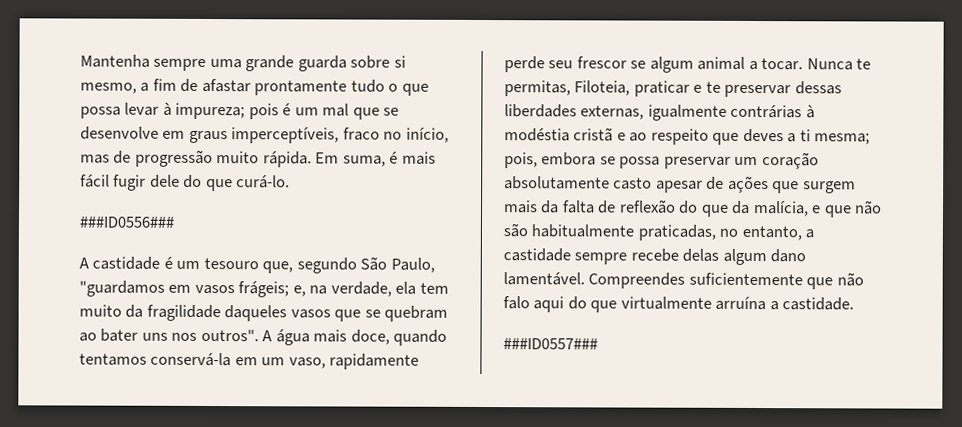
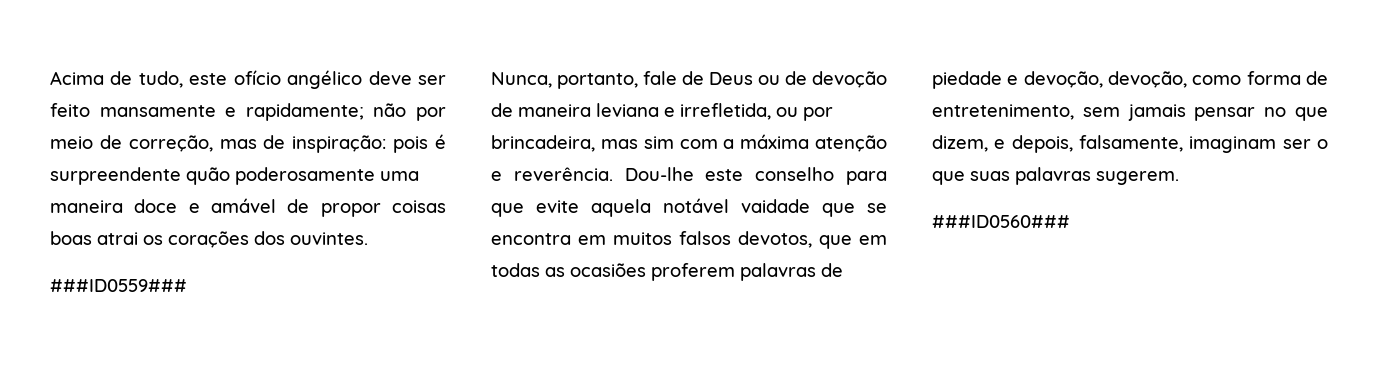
[80,54,406,72] [80,78,429,96] [80,102,400,120] [80,126,449,144] [80,149,436,168] [80,174,291,192] [79,216,174,228] [79,256,435,274] [79,280,449,298] [79,304,449,322] [79,328,448,346] [79,352,420,370] [504,56,872,73] [504,80,842,98] [504,104,815,121] [504,127,871,145] [504,152,819,170] [504,175,856,194] [504,199,883,218] [503,223,815,241] [503,248,807,266] [503,272,864,290] [503,295,855,313] [503,338,598,350] Mantenha sempre uma grande guarda sobre si mesmo, a fim de afastar prontamente tudo o que possa levar à impureza; pois é um mal que se desenvolve em graus imperceptíveis, fraco no início, mas de progressão muito rápida. Em suma, é mais fácil fugir dele do que curá-lo. // ###ID0556### // A castidade é um tesouro que, segundo São Paulo, "guardamos em vasos frágeis; e, na verdade, ela tem muito da fragilidade daqueles vasos que se quebram ao bater uns nos outros". A água mais doce, quando tentamos conservá-la em um vaso, rapidamente perde seu frescor se algum animal a tocar. Nunca te permitas, Filoteia, praticar e te preservar dessas liberdades externas, igualmente contrárias à modéstia cristã e ao respeito que deves a ti mesma; pois, embora se possa preservar um coração absolutamente casto apesar de ações que surgem mais da falta de reflexão do que da malícia, e que não são habitualmente praticadas, no entanto, a castidade sempre recebe delas algum dano lamentável. Compreendes suficientemente que não falo aqui do que virtualmente arruína a castidade. // ###ID0557### -> [50,70,446,89] [50,103,446,121] [50,134,446,153] [50,167,419,185] [50,198,446,217] [50,231,368,248] [50,279,187,292] [491,71,887,89] [491,103,833,121] [491,134,887,152] [491,167,887,185] [491,198,887,217] [491,231,887,249] [491,263,843,281] [932,71,1328,89] [932,104,1328,121] [932,135,1328,153] [932,167,1179,185] [932,215,1070,228] Acima de tudo, este ofício angélico deve ser feito mansamente e rapidamente; não por meio de correção, mas de inspiração: pois é surpreendente quão poderosamente uma maneira doce e amável de propor coisas boas atrai os corações dos ouvintes. // ###ID0559### // Nunca, portanto, fale de Deus ou de devoção de maneira leviana e irrefletida, ou por brincadeira, mas sim com a máxima atenção e reverência. Dou-lhe este conselho para que evite aquela notável vaidade que se encontra em muitos falsos devotos, que em todas as ocasiões proferem palavras de piedade e devoção, devoção, como forma de entretenimento, sem jamais pensar no que dizem, e depois, falsamente, imaginam ser o que suas palavras sugerem. // ###ID0560###

